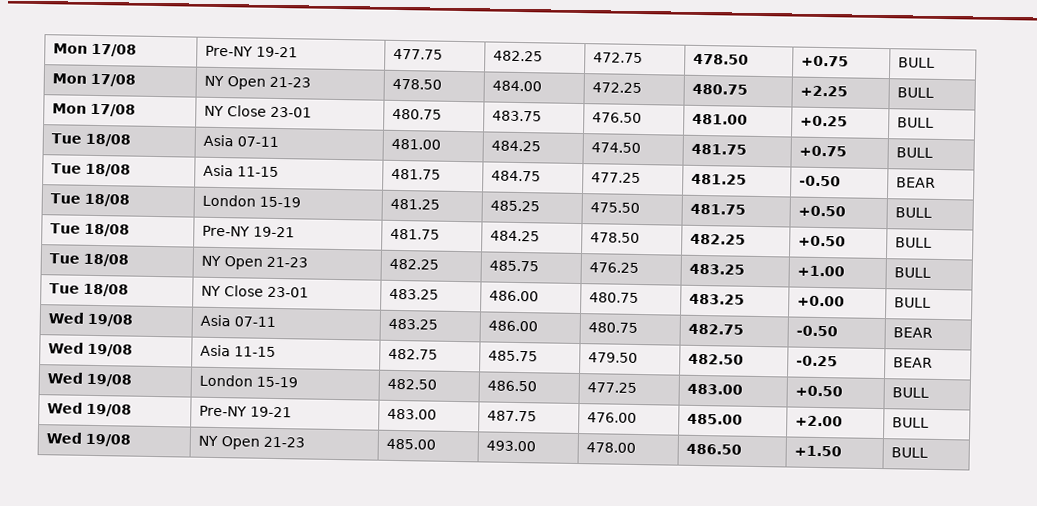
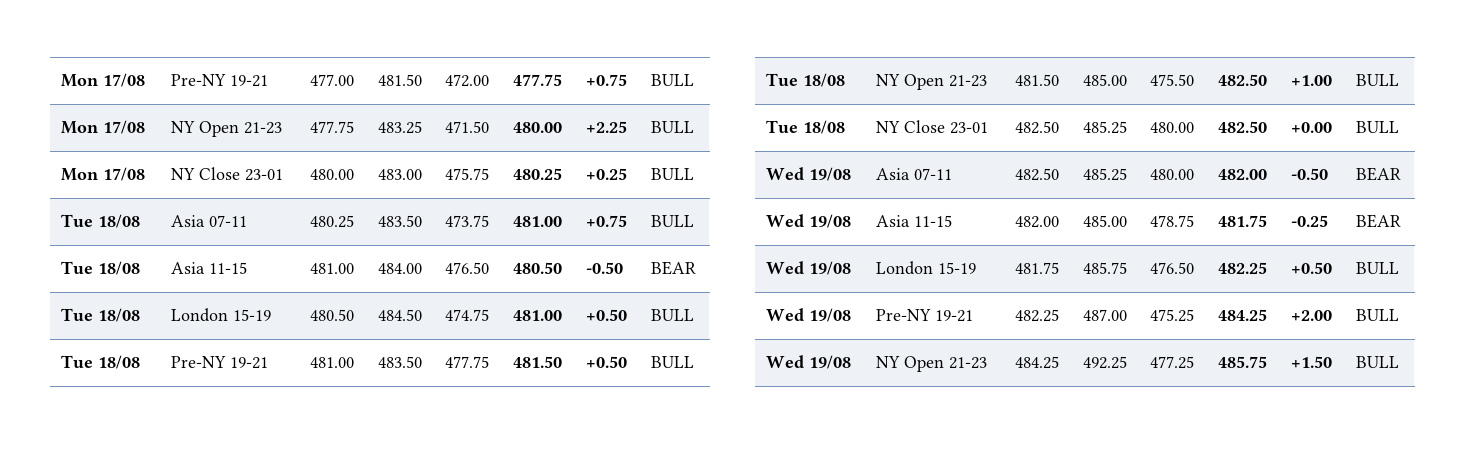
[392,48,443,60] [492,50,543,62] [592,52,643,64] [692,53,749,65] 477.75 | 482.25 | 472.75 | 478.50 -> [310,74,355,86] [378,74,423,86] [445,74,490,87] [513,74,563,86] 477.00 | 481.50 | 472.00 | 477.75
[391,78,442,90] [491,80,542,92] [591,82,642,94] [691,83,748,95] 478.50 | 484.00 | 472.25 | 480.75 -> [310,121,355,133] [378,121,423,134] [445,121,490,133] [513,122,563,133] 477.75 | 483.25 | 471.50 | 480.00
[391,108,442,120] [491,110,542,122] [591,112,642,124] [691,113,748,125] 480.75 | 483.75 | 476.50 | 481.00 -> [310,169,355,180] [378,169,423,180] [445,168,490,180] [513,168,563,180] 480.00 | 483.00 | 475.75 | 480.25
[390,138,441,150] [490,140,541,152] [590,142,641,154] [690,143,747,155] 481.00 | 484.25 | 474.50 | 481.75 -> [310,215,355,228] [378,215,423,227] [445,215,490,227] [513,216,563,227] 480.25 | 483.50 | 473.75 | 481.00
[390,168,441,180] [490,170,541,182] [590,172,641,184] [690,173,747,185] 481.75 | 484.75 | 477.25 | 481.25 -> [310,263,355,274] [378,263,423,274] [445,262,490,274] [513,262,563,274] 481.00 | 484.00 | 476.50 | 480.50
[389,198,440,210] [489,200,540,212] [589,202,640,214] [689,203,746,215] 481.25 | 485.25 | 475.50 | 481.75 -> [310,309,355,321] [378,309,423,321] [445,309,490,321] [513,310,563,321] 480.50 | 484.50 | 474.75 | 481.00
[389,228,440,240] [489,230,540,242] [589,232,640,243] [689,233,746,245] 481.75 | 484.25 | 478.50 | 482.25 -> [310,357,355,368] [378,356,423,368] [445,356,490,368] [513,356,563,368] 481.00 | 483.50 | 477.75 | 481.50
[388,258,439,270] [488,260,539,272] [588,262,639,273] [688,263,745,275] 482.25 | 485.75 | 476.25 | 483.25 -> [1015,74,1060,86] [1083,74,1128,86] [1150,74,1195,86] [1218,74,1268,86] 481.50 | 485.00 | 475.50 | 482.50
[388,288,439,300] [488,290,539,302] [588,292,639,303] [688,293,745,305] 483.25 | 486.00 | 480.75 | 483.25 -> [1015,121,1060,134] [1083,121,1128,134] [1150,122,1195,133] [1218,121,1268,133] 482.50 | 485.25 | 480.00 | 482.50
[387,318,438,330] [487,320,538,332] [587,322,638,333] [687,323,744,335] 483.25 | 486.00 | 480.75 | 482.75 -> [1015,168,1060,181] [1083,168,1128,181] [1150,169,1195,180] [1218,169,1268,180] 482.50 | 485.25 | 480.00 | 482.00
[387,348,438,360] [487,350,538,362] [587,352,638,363] [687,353,744,365] 482.75 | 485.75 | 479.50 | 482.50 -> [1015,216,1060,228] [1083,215,1128,227] [1150,215,1195,227] [1218,215,1268,227] 482.00 | 485.00 | 478.75 | 481.75
[386,378,437,390] [486,380,537,392] [586,382,637,393] [686,383,743,395] 482.50 | 486.50 | 477.25 | 483.00 -> [1015,262,1060,274] [1083,262,1128,274] [1150,262,1195,274] [1218,262,1268,274] 481.75 | 485.75 | 476.50 | 482.25
[386,408,437,420] [486,410,537,422] [586,412,637,423] [686,413,743,425] 483.00 | 487.75 | 476.00 | 485.00 -> [1015,309,1060,322] [1083,309,1128,321] [1150,309,1195,322] [1218,309,1268,321] 482.25 | 487.00 | 475.25 | 484.25
[385,438,436,450] [485,440,536,452] [585,442,636,453] [685,443,742,455] 485.00 | 493.00 | 478.00 | 486.50 -> [1015,356,1060,369] [1083,356,1128,369] [1150,356,1195,369] [1218,356,1268,368] 484.25 | 492.25 | 477.25 | 485.75

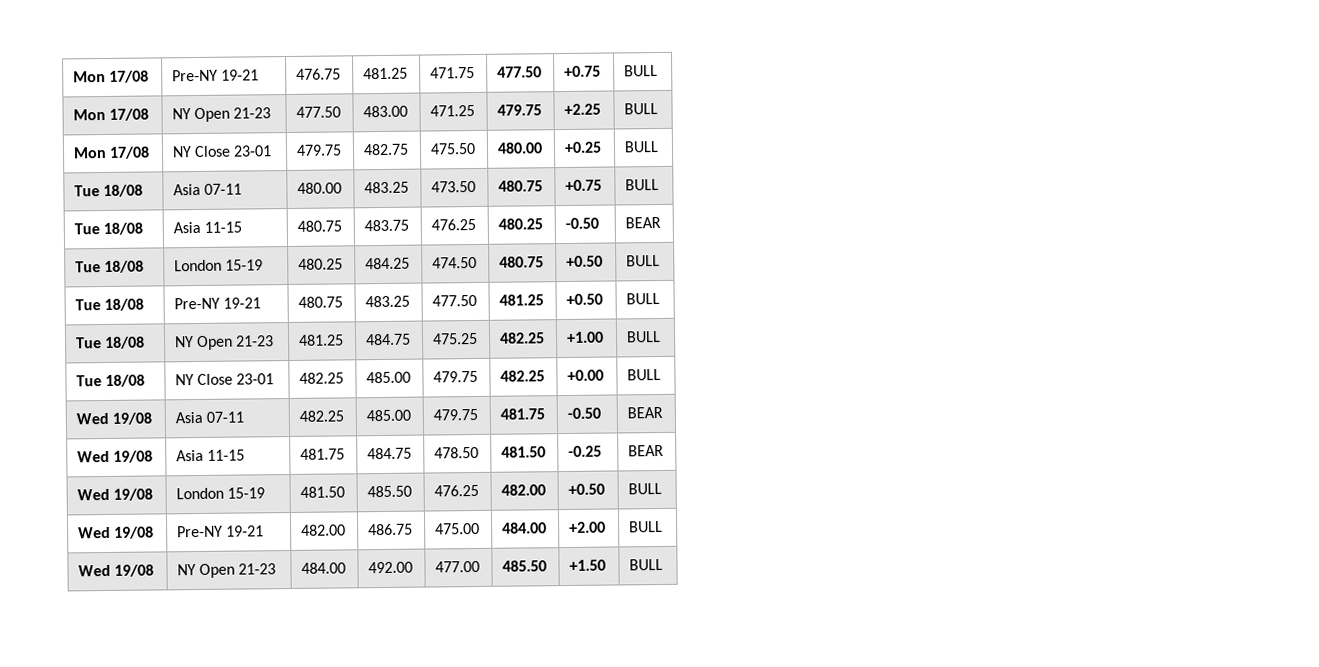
[310,74,355,86] [378,74,423,86] [445,74,490,87] [513,74,563,86] 477.00 | 481.50 | 472.00 | 477.75 -> [296,68,342,80] [363,67,409,80] [430,66,476,79] [497,66,543,78] 476.75 | 481.25 | 471.75 | 477.50
[310,121,355,133] [378,121,423,134] [445,121,490,133] [513,122,563,133] 477.75 | 483.25 | 471.50 | 480.00 -> [296,106,342,118] [363,105,409,118] [430,104,476,117] [497,104,543,116] 477.50 | 483.00 | 471.25 | 479.75
[310,169,355,180] [378,169,423,180] [445,168,490,180] [513,168,563,180] 480.00 | 483.00 | 475.75 | 480.25 -> [296,144,343,156] [363,143,410,156] [430,142,477,155] [497,142,544,154] 479.75 | 482.75 | 475.50 | 480.00
[310,215,355,228] [378,215,423,227] [445,215,490,227] [513,216,563,227] 480.25 | 483.50 | 473.75 | 481.00 -> [297,182,343,194] [364,181,410,194] [431,180,477,193] [498,180,544,192] 480.00 | 483.25 | 473.50 | 480.75
[310,263,355,274] [378,263,423,274] [445,262,490,274] [513,262,563,274] 481.00 | 484.00 | 476.50 | 480.50 -> [297,220,343,232] [364,219,410,232] [431,218,477,231] [498,218,544,230] 480.75 | 483.75 | 476.25 | 480.25
[310,309,355,321] [378,309,423,321] [445,309,490,321] [513,310,563,321] 480.50 | 484.50 | 474.75 | 481.00 -> [298,258,344,270] [365,257,411,270] [432,256,478,269] [499,256,545,268] 480.25 | 484.25 | 474.50 | 480.75
[310,357,355,368] [378,356,423,368] [445,356,490,368] [513,356,563,368] 481.00 | 483.50 | 477.75 | 481.50 -> [298,296,344,308] [365,295,411,308] [432,294,478,307] [499,294,545,306] 480.75 | 483.25 | 477.50 | 481.25
[1015,74,1060,86] [1083,74,1128,86] [1150,74,1195,86] [1218,74,1268,86] 481.50 | 485.00 | 475.50 | 482.50 -> [298,334,345,346] [365,333,412,346] [432,332,479,345] [499,332,546,344] 481.25 | 484.75 | 475.25 | 482.25
[1015,121,1060,134] [1083,121,1128,134] [1150,122,1195,133] [1218,121,1268,133] 482.50 | 485.25 | 480.00 | 482.50 -> [299,372,345,384] [366,371,412,384] [433,370,479,383] [500,370,546,382] 482.25 | 485.00 | 479.75 | 482.25
[1015,168,1060,181] [1083,168,1128,181] [1150,169,1195,180] [1218,169,1268,180] 482.50 | 485.25 | 480.00 | 482.00 -> [299,410,345,422] [366,409,412,422] [433,408,479,421] [500,408,546,420] 482.25 | 485.00 | 479.75 | 481.75
[1015,216,1060,228] [1083,215,1128,227] [1150,215,1195,227] [1218,215,1268,227] 482.00 | 485.00 | 478.75 | 481.75 -> [300,448,346,460] [367,447,413,460] [434,446,480,459] [501,446,547,458] 481.75 | 484.75 | 478.50 | 481.50
[1015,262,1060,274] [1083,262,1128,274] [1150,262,1195,274] [1218,262,1268,274] 481.75 | 485.75 | 476.50 | 482.25 -> [300,486,346,498] [367,485,413,498] [434,484,480,497] [501,484,547,496] 481.50 | 485.50 | 476.25 | 482.00
[1015,309,1060,322] [1083,309,1128,321] [1150,309,1195,322] [1218,309,1268,321] 482.25 | 487.00 | 475.25 | 484.25 -> [301,524,347,536] [368,523,414,536] [435,522,481,535] [502,522,548,534] 482.00 | 486.75 | 475.00 | 484.00
[1015,356,1060,369] [1083,356,1128,369] [1150,356,1195,369] [1218,356,1268,368] 484.25 | 492.25 | 477.25 | 485.75 -> [301,562,347,574] [368,561,414,574] [435,560,481,573] [502,560,548,572] 484.00 | 492.00 | 477.00 | 485.50

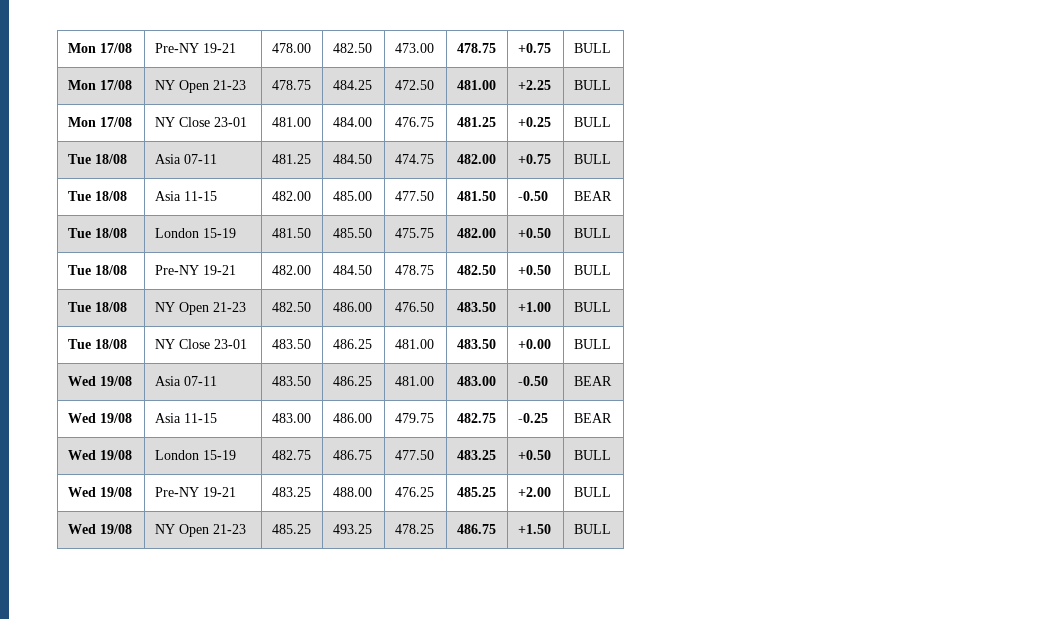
[296,68,342,80] [363,67,409,80] [430,66,476,79] [497,66,543,78] 476.75 | 481.25 | 471.75 | 477.50 -> [271,43,311,53] [332,43,372,53] [394,43,434,53] [456,43,496,53] 478.00 | 482.50 | 473.00 | 478.75
[296,106,342,118] [363,105,409,118] [430,104,476,117] [497,104,543,116] 477.50 | 483.00 | 471.25 | 479.75 -> [271,80,311,90] [332,80,372,90] [394,80,434,90] [456,80,496,90] 478.75 | 484.25 | 472.50 | 481.00
[296,144,343,156] [363,143,410,156] [430,142,477,155] [497,142,544,154] 479.75 | 482.75 | 475.50 | 480.00 -> [271,117,311,127] [332,117,372,127] [394,117,434,127] [456,117,496,127] 481.00 | 484.00 | 476.75 | 481.25
[297,182,343,194] [364,181,410,194] [431,180,477,193] [498,180,544,192] 480.00 | 483.25 | 473.50 | 480.75 -> [271,154,311,164] [332,154,372,164] [394,154,434,164] [456,154,496,164] 481.25 | 484.50 | 474.75 | 482.00
[297,220,343,232] [364,219,410,232] [431,218,477,231] [498,218,544,230] 480.75 | 483.75 | 476.25 | 480.25 -> [271,191,311,201] [332,191,372,201] [394,191,434,201] [456,191,496,201] 482.00 | 485.00 | 477.50 | 481.50
[298,258,344,270] [365,257,411,270] [432,256,478,269] [499,256,545,268] 480.25 | 484.25 | 474.50 | 480.75 -> [271,228,311,238] [332,228,372,238] [394,228,434,238] [456,228,496,238] 481.50 | 485.50 | 475.75 | 482.00
[298,296,344,308] [365,295,411,308] [432,294,478,307] [499,294,545,306] 480.75 | 483.25 | 477.50 | 481.25 -> [271,265,311,275] [332,265,372,275] [394,265,434,275] [456,265,496,275] 482.00 | 484.50 | 478.75 | 482.50
[298,334,345,346] [365,333,412,346] [432,332,479,345] [499,332,546,344] 481.25 | 484.75 | 475.25 | 482.25 -> [271,302,311,312] [332,302,372,312] [394,302,434,312] [456,302,496,312] 482.50 | 486.00 | 476.50 | 483.50
[299,372,345,384] [366,371,412,384] [433,370,479,383] [500,370,546,382] 482.25 | 485.00 | 479.75 | 482.25 -> [271,339,311,349] [332,339,372,349] [394,339,434,349] [456,339,496,349] 483.50 | 486.25 | 481.00 | 483.50
[299,410,345,422] [366,409,412,422] [433,408,479,421] [500,408,546,420] 482.25 | 485.00 | 479.75 | 481.75 -> [271,376,311,386] [332,376,372,386] [394,376,434,386] [456,376,496,386] 483.50 | 486.25 | 481.00 | 483.00
[300,448,346,460] [367,447,413,460] [434,446,480,459] [501,446,547,458] 481.75 | 484.75 | 478.50 | 481.50 -> [271,413,311,423] [332,413,372,423] [394,413,434,423] [456,413,496,423] 483.00 | 486.00 | 479.75 | 482.75
[300,486,346,498] [367,485,413,498] [434,484,480,497] [501,484,547,496] 481.50 | 485.50 | 476.25 | 482.00 -> [271,450,311,460] [332,450,372,460] [394,450,434,460] [456,450,496,460] 482.75 | 486.75 | 477.50 | 483.25
[301,524,347,536] [368,523,414,536] [435,522,481,535] [502,522,548,534] 482.00 | 486.75 | 475.00 | 484.00 -> [271,487,311,497] [332,487,372,497] [394,487,434,497] [456,487,496,497] 483.25 | 488.00 | 476.25 | 485.25
[301,562,347,574] [368,561,414,574] [435,560,481,573] [502,560,548,572] 484.00 | 492.00 | 477.00 | 485.50 -> [271,524,311,534] [332,524,372,534] [394,524,434,534] [456,524,496,534] 485.25 | 493.25 | 478.25 | 486.75

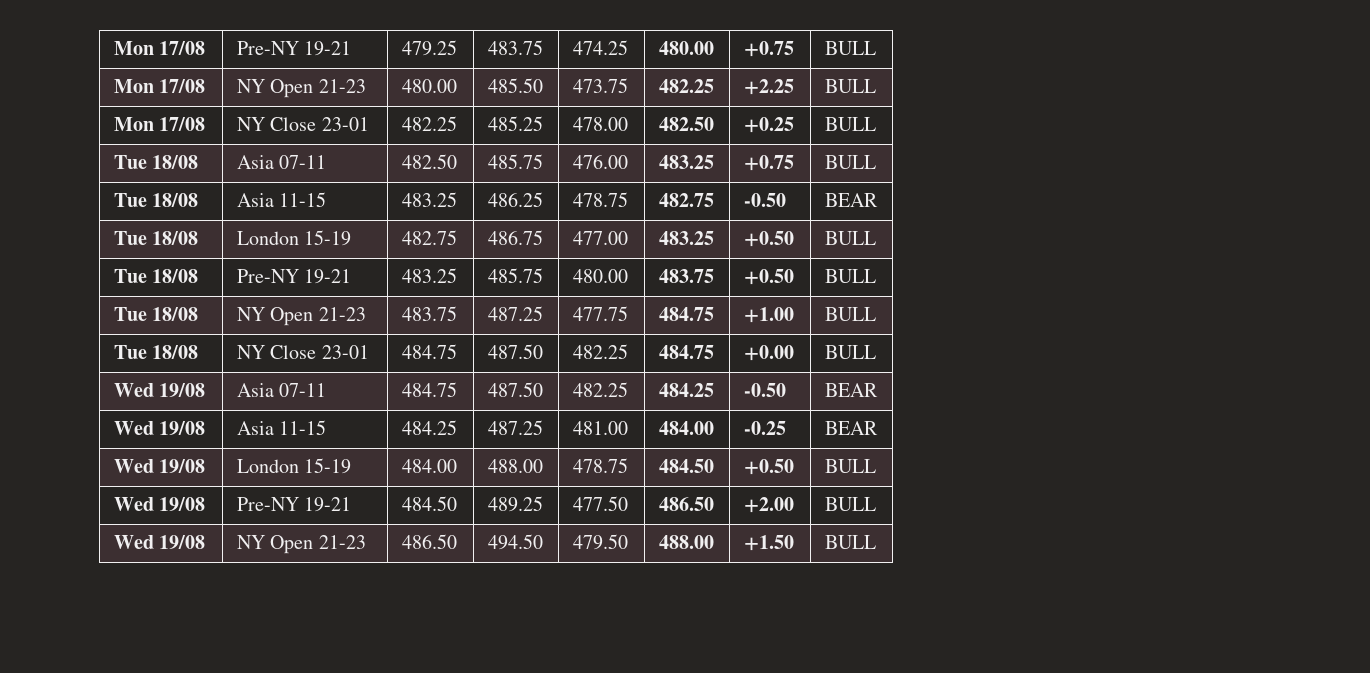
[271,43,311,53] [332,43,372,53] [394,43,434,53] [456,43,496,53] 478.00 | 482.50 | 473.00 | 478.75 -> [401,40,457,56] [487,40,543,55] [572,40,628,55] [658,41,714,55] 479.25 | 483.75 | 474.25 | 480.00
[271,80,311,90] [332,80,372,90] [394,80,434,90] [456,80,496,90] 478.75 | 484.25 | 472.50 | 481.00 -> [401,79,457,93] [487,78,543,93] [572,78,628,93] [658,79,714,93] 480.00 | 485.50 | 473.75 | 482.25
[271,117,311,127] [332,117,372,127] [394,117,434,127] [456,117,496,127] 481.00 | 484.00 | 476.75 | 481.25 -> [401,116,457,131] [487,116,543,131] [572,117,628,131] [658,117,714,131] 482.25 | 485.25 | 478.00 | 482.50
[271,154,311,164] [332,154,372,164] [394,154,434,164] [456,154,496,164] 481.25 | 484.50 | 474.75 | 482.00 -> [401,154,457,169] [487,154,543,169] [572,154,628,169] [658,155,714,169] 482.50 | 485.75 | 476.00 | 483.25
[271,191,311,201] [332,191,372,201] [394,191,434,201] [456,191,496,201] 482.00 | 485.00 | 477.50 | 481.50 -> [401,192,457,207] [487,192,543,207] [572,192,628,207] [658,193,714,207] 483.25 | 486.25 | 478.75 | 482.75
[271,228,311,238] [332,228,372,238] [394,228,434,238] [456,228,496,238] 481.50 | 485.50 | 475.75 | 482.00 -> [401,230,457,245] [487,230,543,245] [572,231,628,245] [658,231,714,245] 482.75 | 486.75 | 477.00 | 483.25
[271,265,311,275] [332,265,372,275] [394,265,434,275] [456,265,496,275] 482.00 | 484.50 | 478.75 | 482.50 -> [401,268,457,283] [487,268,543,283] [572,269,628,283] [658,269,714,283] 483.25 | 485.75 | 480.00 | 483.75
[271,302,311,312] [332,302,372,312] [394,302,434,312] [456,302,496,312] 482.50 | 486.00 | 476.50 | 483.50 -> [401,306,457,321] [487,306,543,321] [572,306,628,321] [658,307,714,321] 483.75 | 487.25 | 477.75 | 484.75
[271,339,311,349] [332,339,372,349] [394,339,434,349] [456,339,496,349] 483.50 | 486.25 | 481.00 | 483.50 -> [401,344,457,359] [487,344,543,359] [572,344,628,359] [658,345,714,359] 484.75 | 487.50 | 482.25 | 484.75
[271,376,311,386] [332,376,372,386] [394,376,434,386] [456,376,496,386] 483.50 | 486.25 | 481.00 | 483.00 -> [401,382,457,397] [487,382,543,397] [572,382,628,397] [658,383,714,397] 484.75 | 487.50 | 482.25 | 484.25
[271,413,311,423] [332,413,372,423] [394,413,434,423] [456,413,496,423] 483.00 | 486.00 | 479.75 | 482.75 -> [401,420,457,435] [487,420,543,435] [572,421,628,435] [658,421,714,435] 484.25 | 487.25 | 481.00 | 484.00
[271,450,311,460] [332,450,372,460] [394,450,434,460] [456,450,496,460] 482.75 | 486.75 | 477.50 | 483.25 -> [401,459,457,473] [487,459,543,473] [572,458,628,473] [658,459,714,473] 484.00 | 488.00 | 478.75 | 484.50
[271,487,311,497] [332,487,372,497] [394,487,434,497] [456,487,496,497] 483.25 | 488.00 | 476.25 | 485.25 -> [401,496,457,511] [487,496,543,512] [572,496,628,511] [658,497,714,511] 484.50 | 489.25 | 477.50 | 486.50
[271,524,311,534] [332,524,372,534] [394,524,434,534] [456,524,496,534] 485.25 | 493.25 | 478.25 | 486.75 -> [401,534,457,549] [487,534,543,550] [572,534,628,550] [658,535,714,549] 486.50 | 494.50 | 479.50 | 488.00

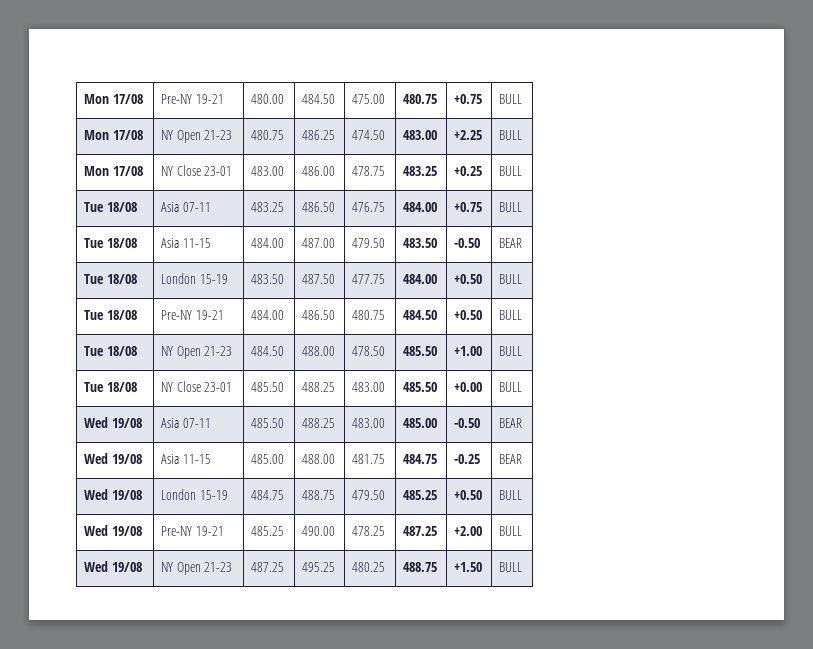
[401,40,457,56] [487,40,543,55] [572,40,628,55] [658,41,714,55] 479.25 | 483.75 | 474.25 | 480.00 -> [251,94,285,104] [302,94,336,104] [352,94,386,104] [403,94,438,104] 480.00 | 484.50 | 475.00 | 480.75
[401,79,457,93] [487,78,543,93] [572,78,628,93] [658,79,714,93] 480.00 | 485.50 | 473.75 | 482.25 -> [251,130,285,140] [302,130,336,140] [352,130,386,140] [403,130,438,140] 480.75 | 486.25 | 474.50 | 483.00
[401,116,457,131] [487,116,543,131] [572,117,628,131] [658,117,714,131] 482.25 | 485.25 | 478.00 | 482.50 -> [251,166,285,176] [302,166,336,176] [352,166,386,176] [403,166,438,176] 483.00 | 486.00 | 478.75 | 483.25
[401,154,457,169] [487,154,543,169] [572,154,628,169] [658,155,714,169] 482.50 | 485.75 | 476.00 | 483.25 -> [251,202,285,212] [302,202,336,212] [352,202,386,212] [403,202,438,212] 483.25 | 486.50 | 476.75 | 484.00
[401,192,457,207] [487,192,543,207] [572,192,628,207] [658,193,714,207] 483.25 | 486.25 | 478.75 | 482.75 -> [251,238,285,248] [302,238,336,248] [352,238,386,248] [403,238,438,248] 484.00 | 487.00 | 479.50 | 483.50
[401,230,457,245] [487,230,543,245] [572,231,628,245] [658,231,714,245] 482.75 | 486.75 | 477.00 | 483.25 -> [251,274,285,284] [302,274,336,284] [352,274,386,284] [403,274,438,284] 483.50 | 487.50 | 477.75 | 484.00
[401,268,457,283] [487,268,543,283] [572,269,628,283] [658,269,714,283] 483.25 | 485.75 | 480.00 | 483.75 -> [251,310,285,320] [302,310,336,320] [352,310,386,320] [403,310,438,320] 484.00 | 486.50 | 480.75 | 484.50
[401,306,457,321] [487,306,543,321] [572,306,628,321] [658,307,714,321] 483.75 | 487.25 | 477.75 | 484.75 -> [251,346,285,356] [302,346,336,356] [352,346,386,356] [403,346,438,356] 484.50 | 488.00 | 478.50 | 485.50
[401,344,457,359] [487,344,543,359] [572,344,628,359] [658,345,714,359] 484.75 | 487.50 | 482.25 | 484.75 -> [251,382,285,392] [302,382,336,392] [352,382,386,392] [403,382,438,392] 485.50 | 488.25 | 483.00 | 485.50
[401,382,457,397] [487,382,543,397] [572,382,628,397] [658,383,714,397] 484.75 | 487.50 | 482.25 | 484.25 -> [251,418,285,428] [302,418,336,428] [352,418,386,428] [403,418,438,428] 485.50 | 488.25 | 483.00 | 485.00
[401,420,457,435] [487,420,543,435] [572,421,628,435] [658,421,714,435] 484.25 | 487.25 | 481.00 | 484.00 -> [251,454,285,464] [302,454,336,464] [352,454,386,464] [403,454,438,464] 485.00 | 488.00 | 481.75 | 484.75
[401,459,457,473] [487,459,543,473] [572,458,628,473] [658,459,714,473] 484.00 | 488.00 | 478.75 | 484.50 -> [251,490,285,500] [302,490,336,500] [352,490,386,500] [403,490,438,500] 484.75 | 488.75 | 479.50 | 485.25
[401,496,457,511] [487,496,543,512] [572,496,628,511] [658,497,714,511] 484.50 | 489.25 | 477.50 | 486.50 -> [251,526,285,536] [302,526,336,536] [352,526,386,536] [403,526,438,536] 485.25 | 490.00 | 478.25 | 487.25
[401,534,457,549] [487,534,543,550] [572,534,628,550] [658,535,714,549] 486.50 | 494.50 | 479.50 | 488.00 -> [251,562,285,572] [302,562,336,572] [352,562,386,572] [403,562,438,572] 487.25 | 495.25 | 480.25 | 488.75

